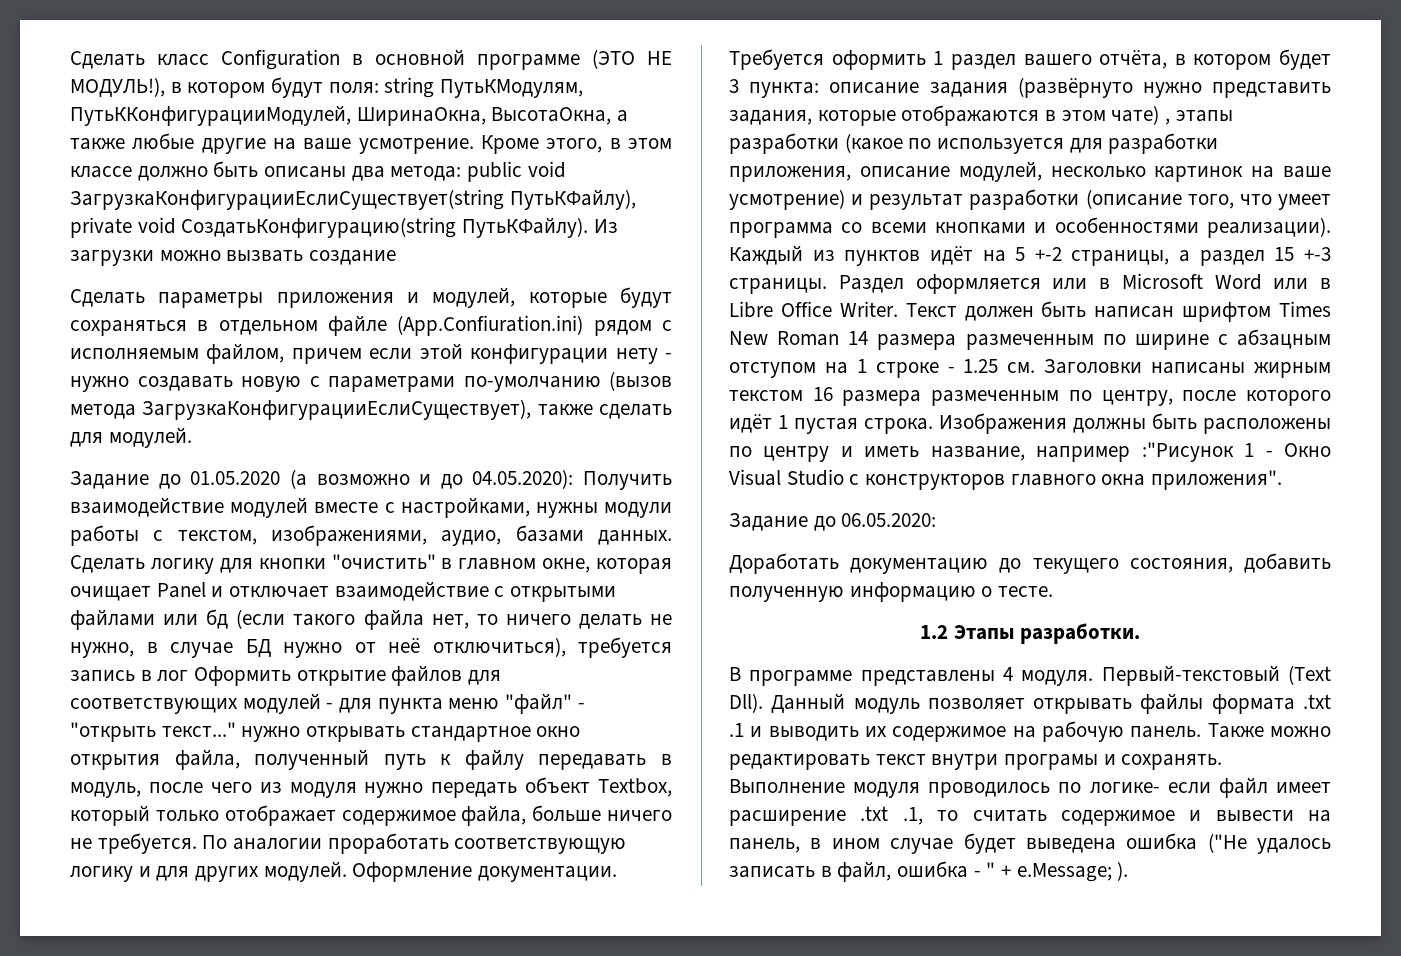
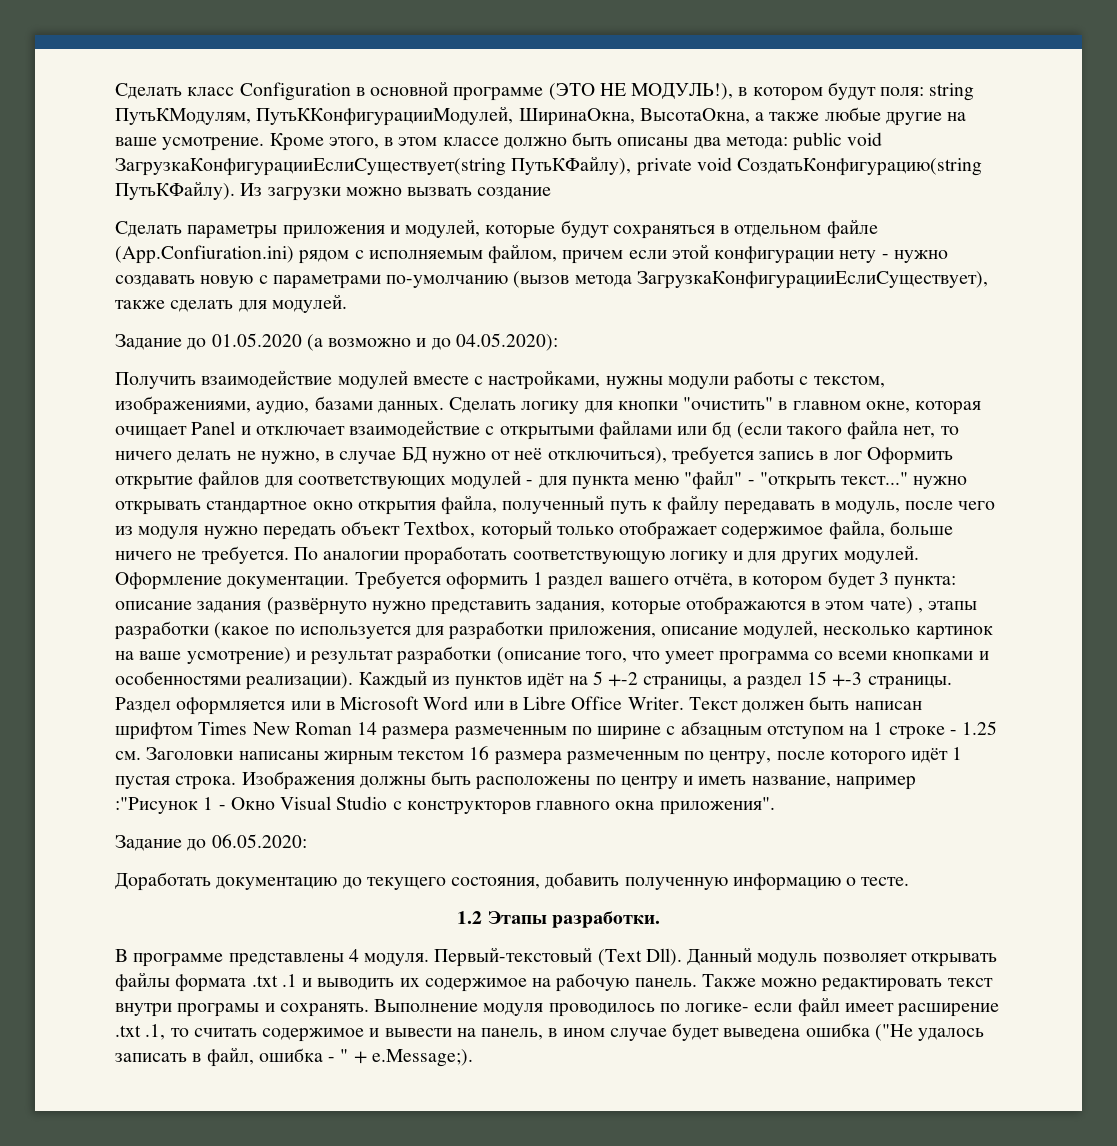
(574, 479) none -> (558, 342) //
[1016,861,1129,882] e.Message; ). -> [371,1049,473,1067] e.Message;).

